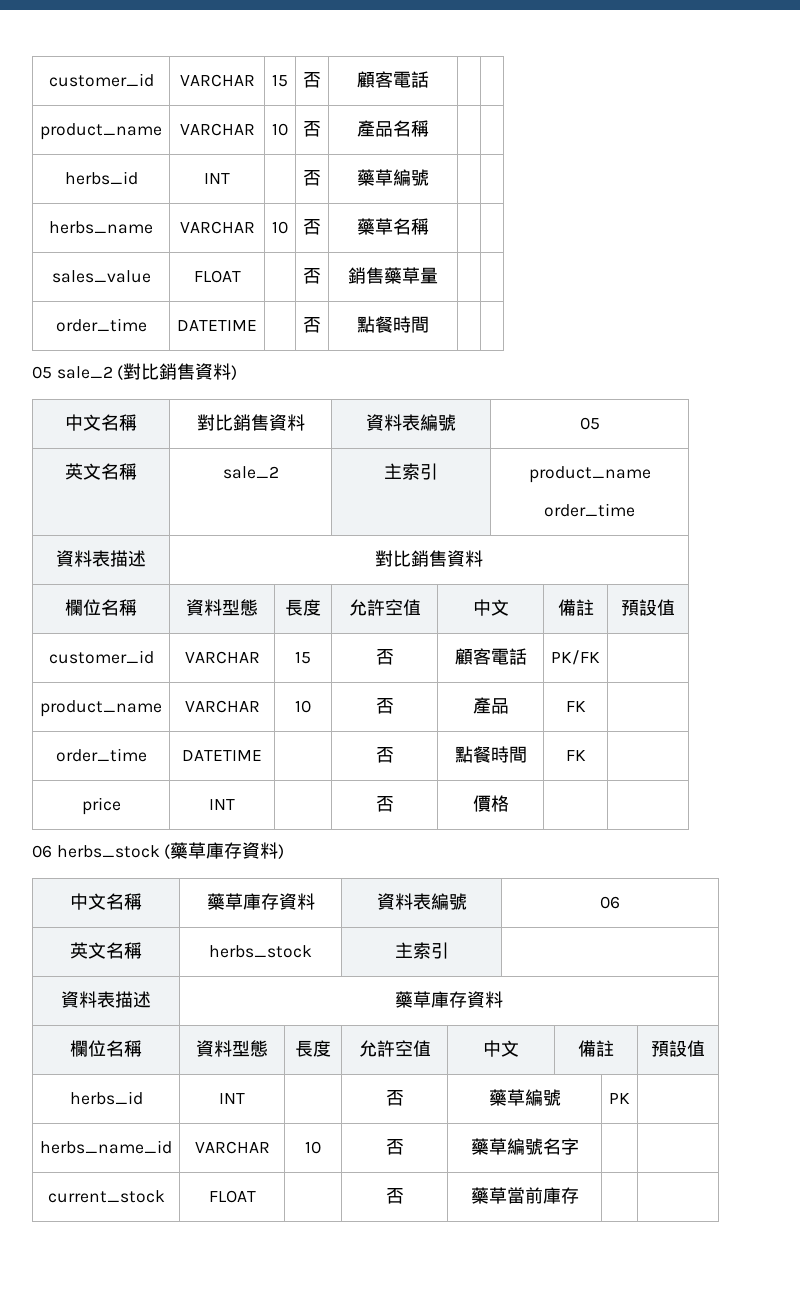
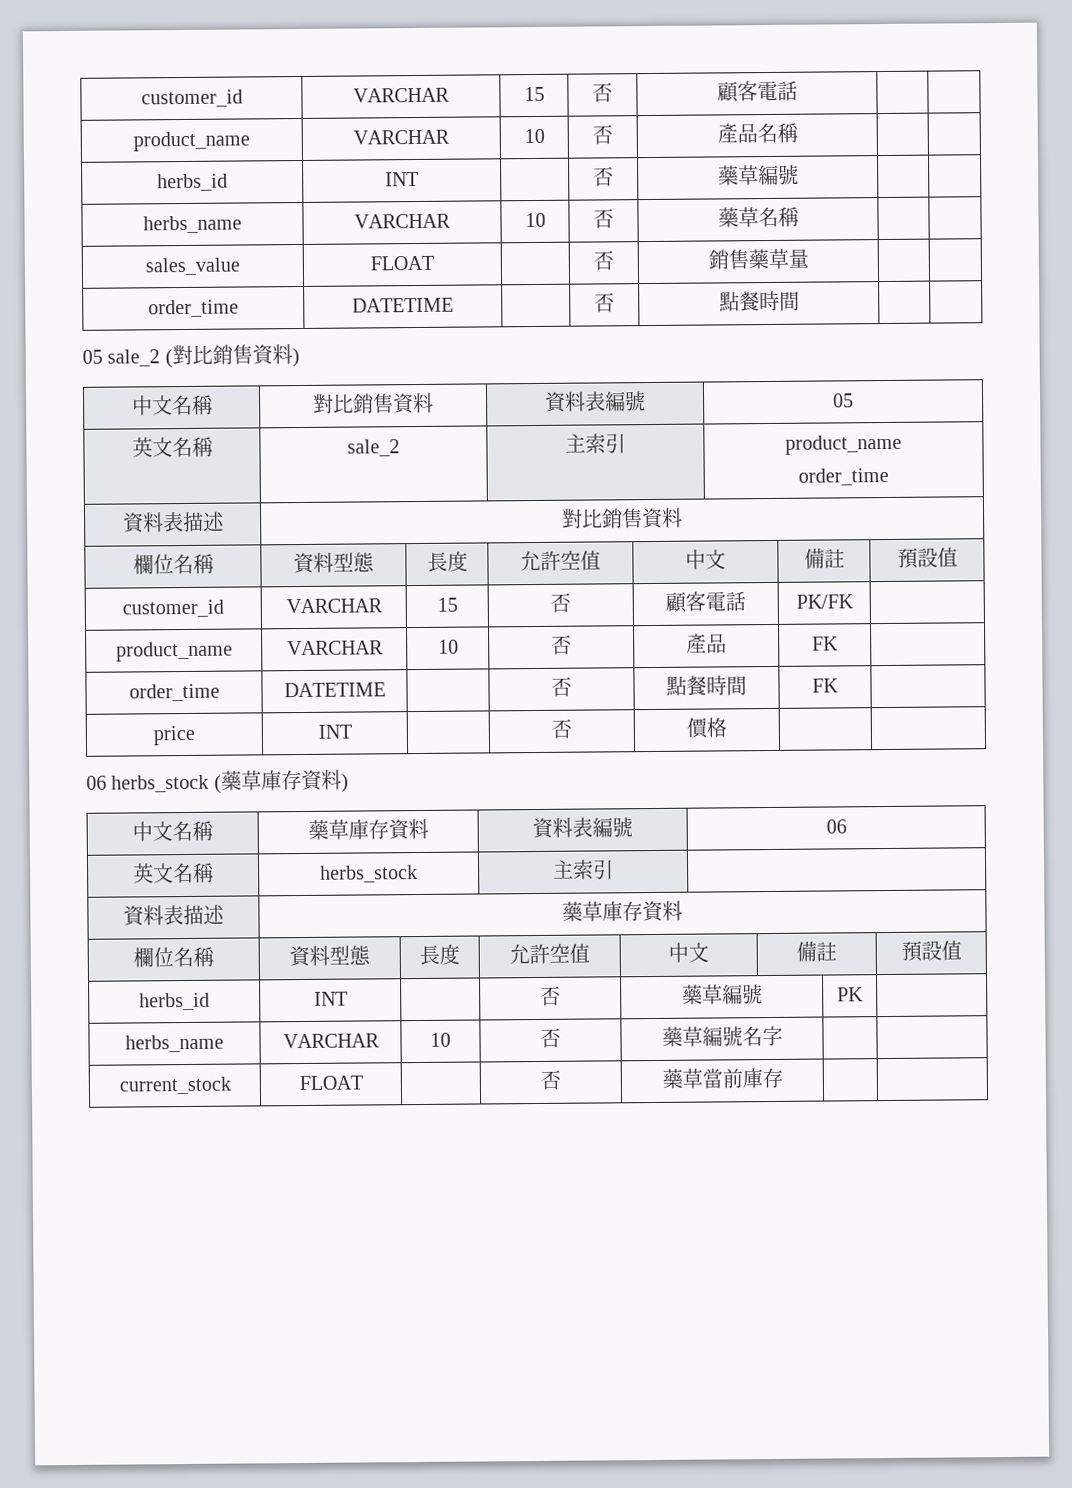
[39,1140,172,1154] herbs_name_id -> [125,1034,224,1053] herbs_name

